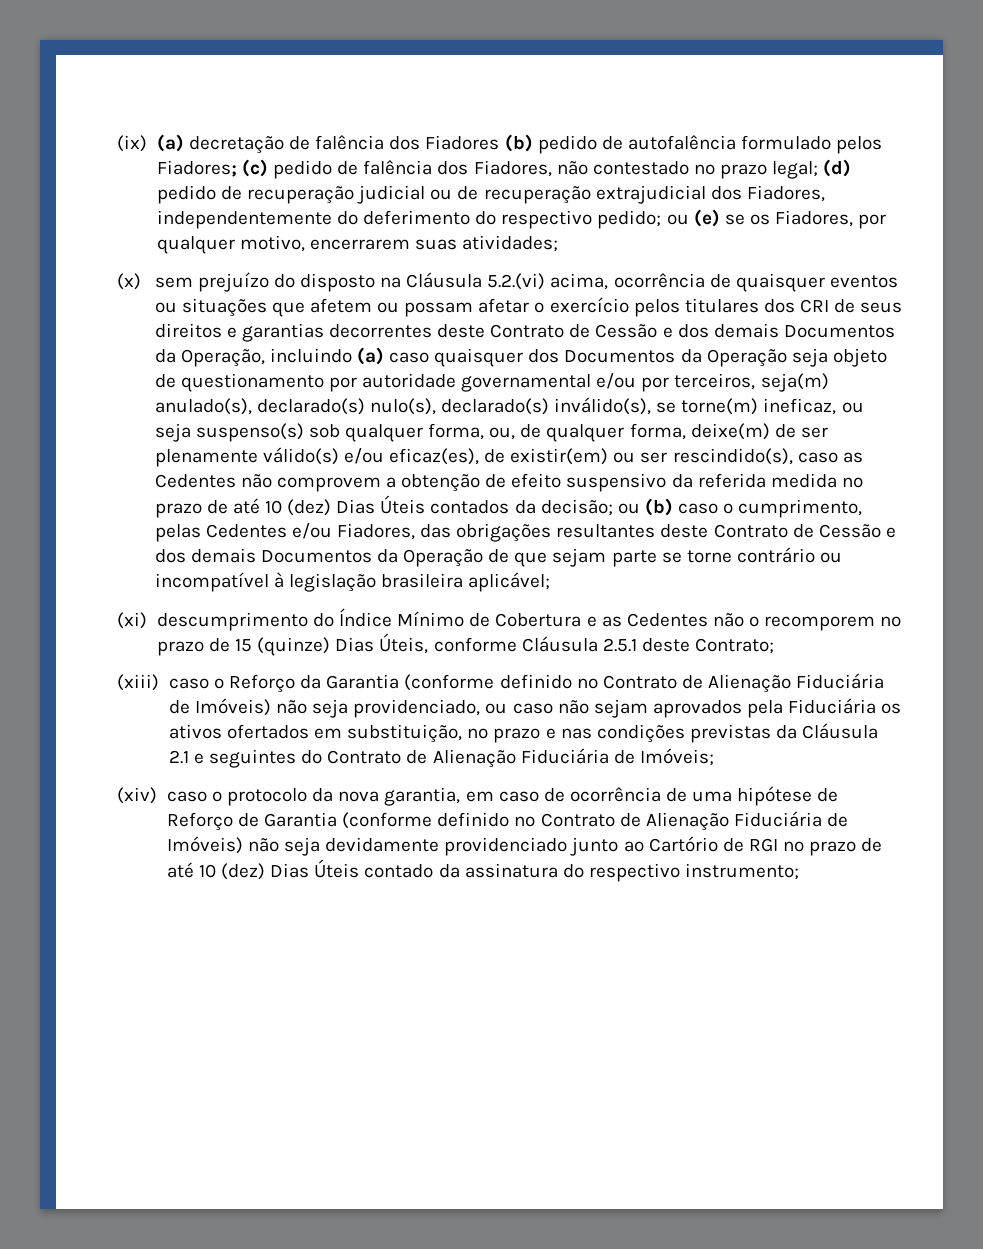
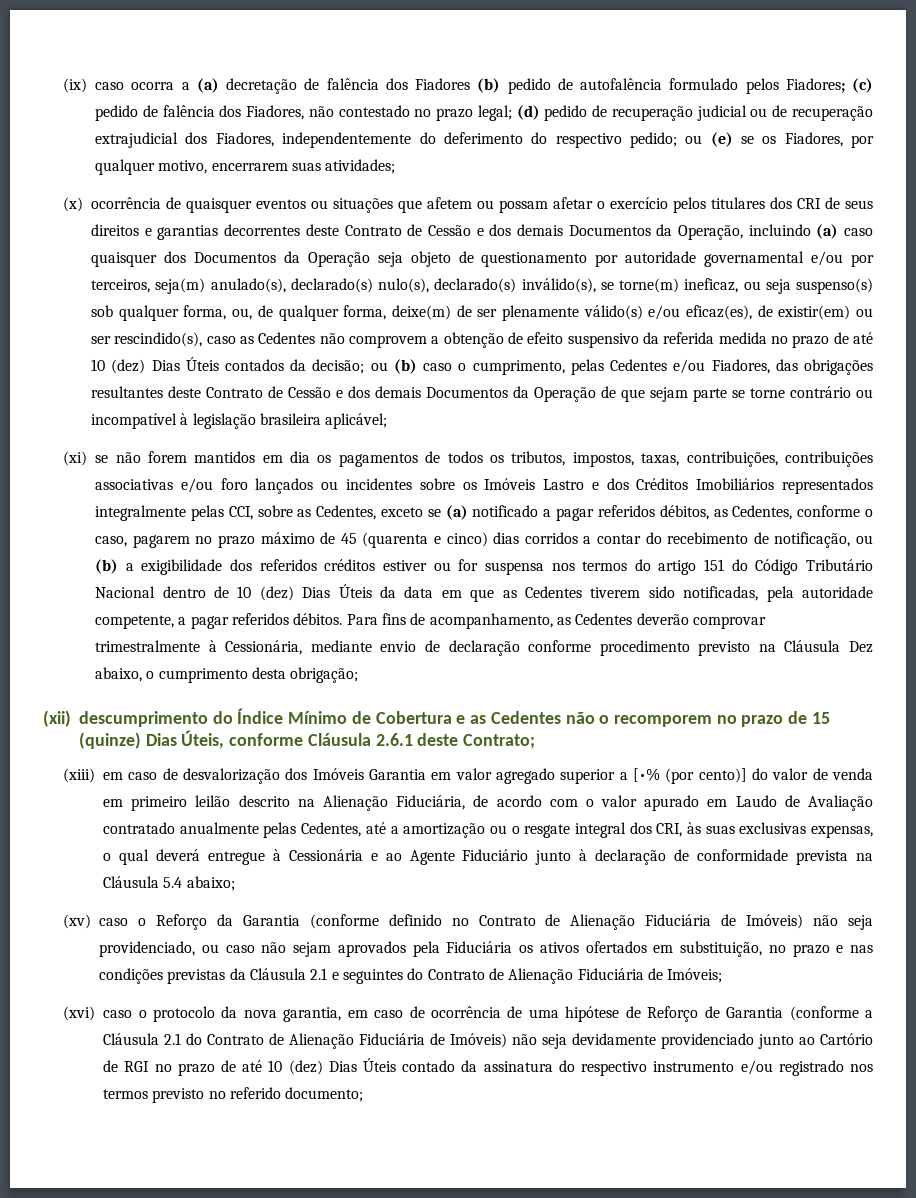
(148, 143) none -> [95,82,190,90] caso ocorra a
[154,272,609,292] sem prejuízo do disposto na Cláusula 5.2.(vi) acima, -> (84, 204) none
(148, 620) none -> [95,451,873,467] [95,478,873,494] [95,505,874,521] [95,532,874,548] [95,559,873,575] [95,584,874,602] [95,613,766,629] [95,640,874,656] [95,667,359,683] [43,710,71,727] se não forem mantidos em dia os pagamentos de todos os tributos, impostos, taxas, contribuições, contribuições associativas e/ou foro lançados ou incidentes sobre os Imóveis Lastro e dos Créditos Imobiliários representados integralmente pelas CCI, sobre as Cedentes, exceto se (a) notificado a pagar referidos débitos, as Cedentes, conforme o caso, pagarem no prazo máximo de 45 (quarenta e cinco) dias corridos a contar do recebimento de notificação, ou (b) a exigibilidade dos referidos créditos estiver ou for suspensa nos termos do artigo 151 do Código Tributário Nacional dentro de 10 (dez) Dias Úteis da data em que as Cedentes tiverem sido notificadas, pela autoridade competente, a pagar referidos débitos. Para fins de acompanhamento, as Cedentes deverão comprovar trimestralmente à Cessionária, mediante envio de declaração conforme procedimento previsto na Cláusula Dez abaixo, o cumprimento desta obrigação; // (xii)
[602,638,637,652] 2.5.1 -> [375,733,413,746] 2.6.1
(160, 682) none -> [103,768,873,784] [103,795,873,811] [103,822,873,838] [103,849,873,865] [103,876,235,891] [63,914,92,929] em caso de desvalorização dos Imóveis Garantia em valor agregado superior a [•% (por cento)] do valor de venda em primeiro leilão descrito na Alienação Fiduciária, de acordo com o valor apurado em Laudo de Avaliação contratado anualmente pelas Cedentes, até a amortização ou o resgate integral dos CRI, às suas exclusivas expensas, o qual deverá entregue à Cessionária e ao Agente Fiduciário junto à declaração de conformidade prevista na Cláusula 5.4 abaixo; // (xv)
[117,787,158,804] (xiv) -> [63,1006,96,1021] (xvi)
[437,812,536,827] definido no -> [864,1010,873,1018] [103,1033,203,1045] a Cláusula 2.1 do
[685,863,800,880] instrumento; -> [653,1060,874,1076] [103,1087,364,1103] instrumento e/ou registrado nos termos previsto no referido documento;

